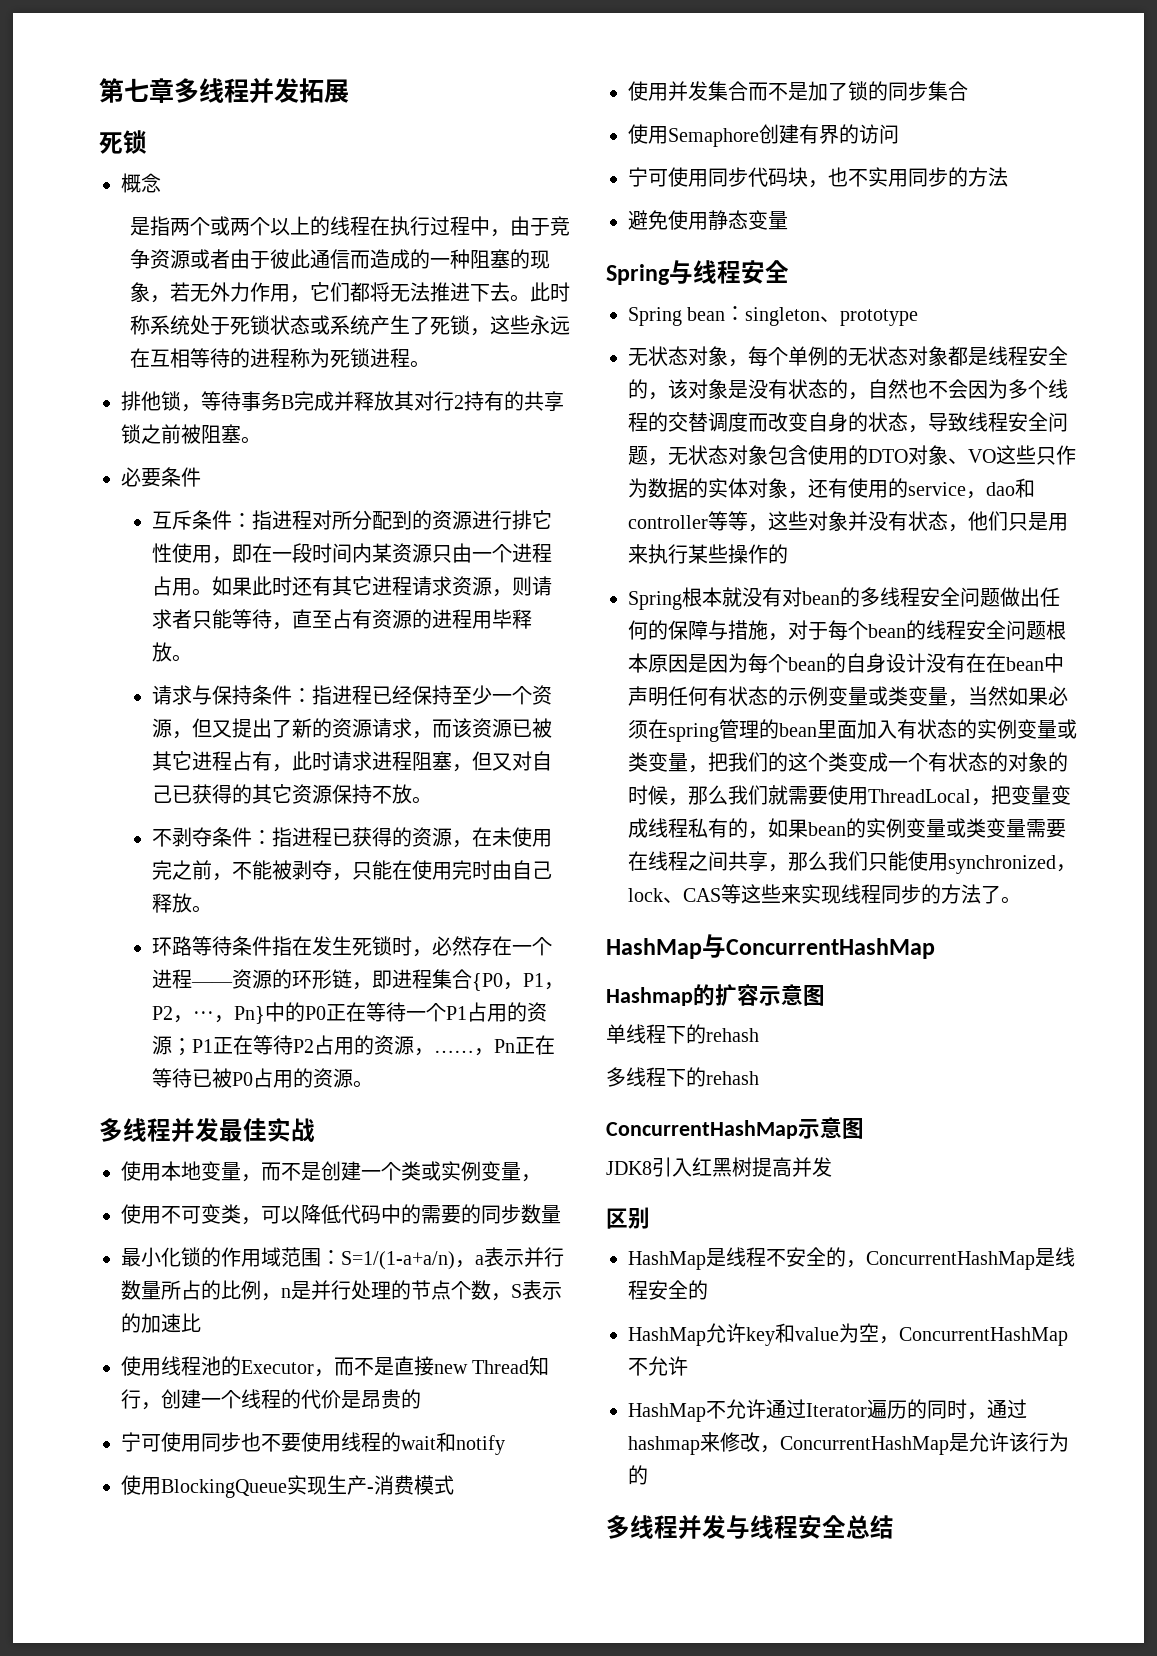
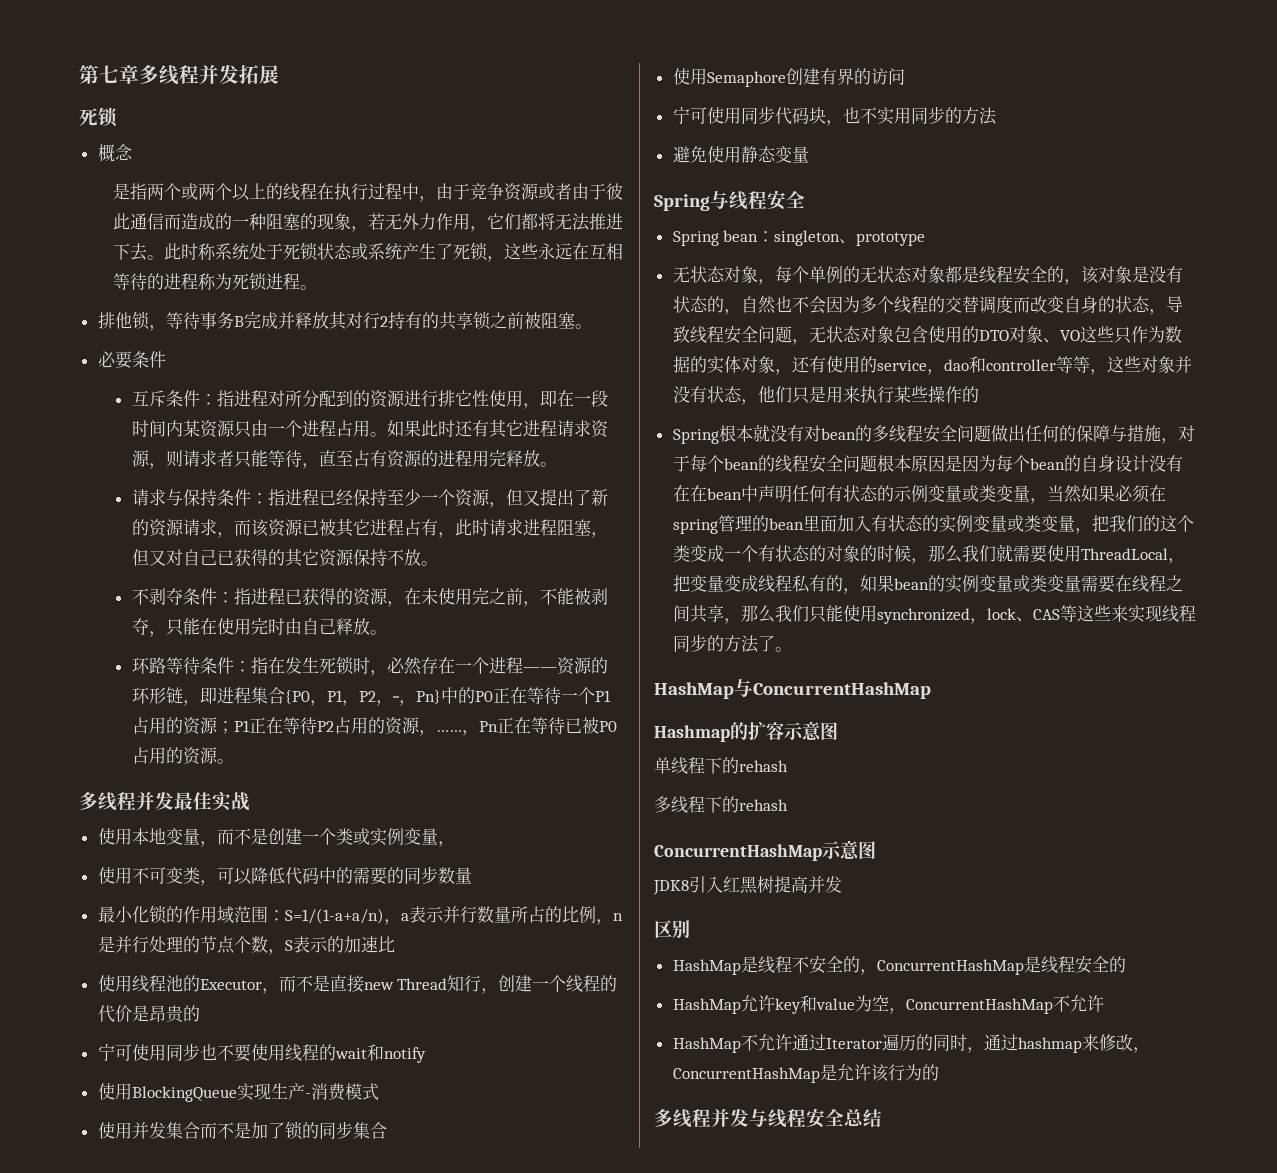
[492,609,513,629] 毕 -> [488,450,506,467] 完
(273, 946) none -> [233,661,251,672] ：

